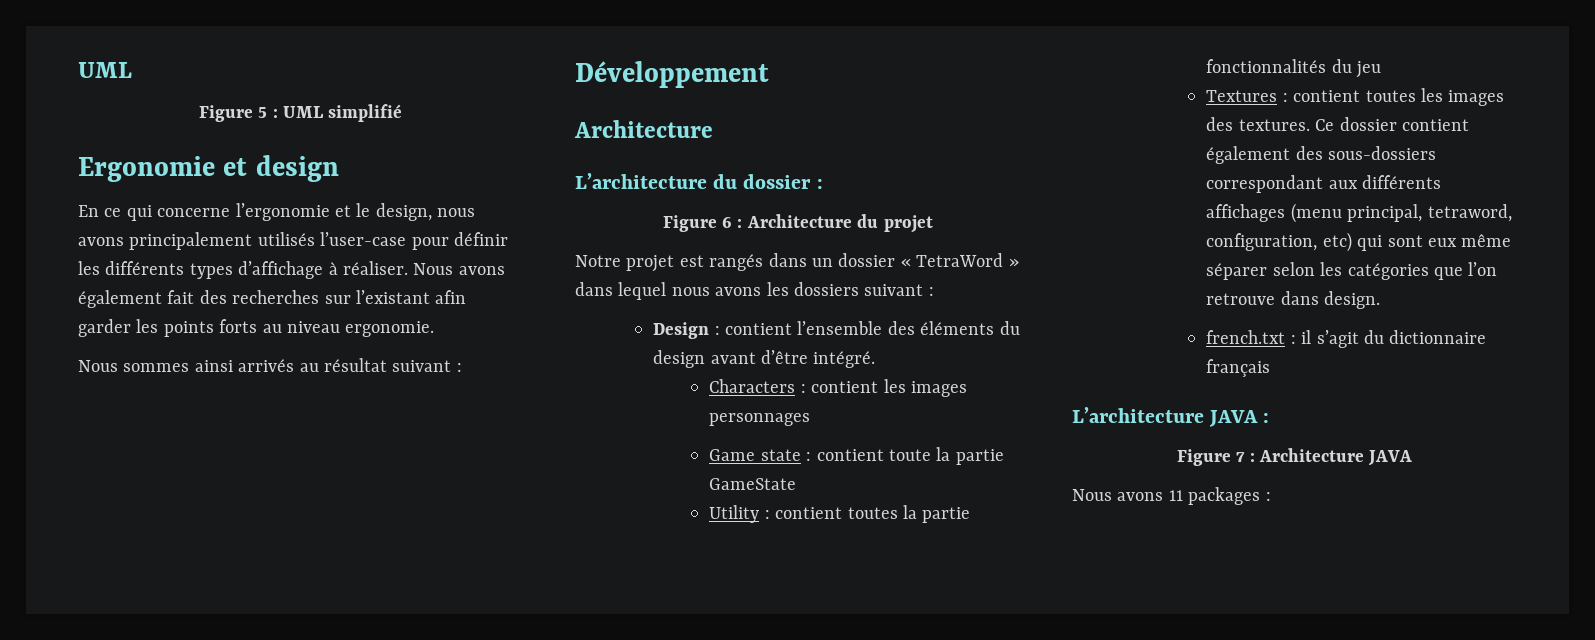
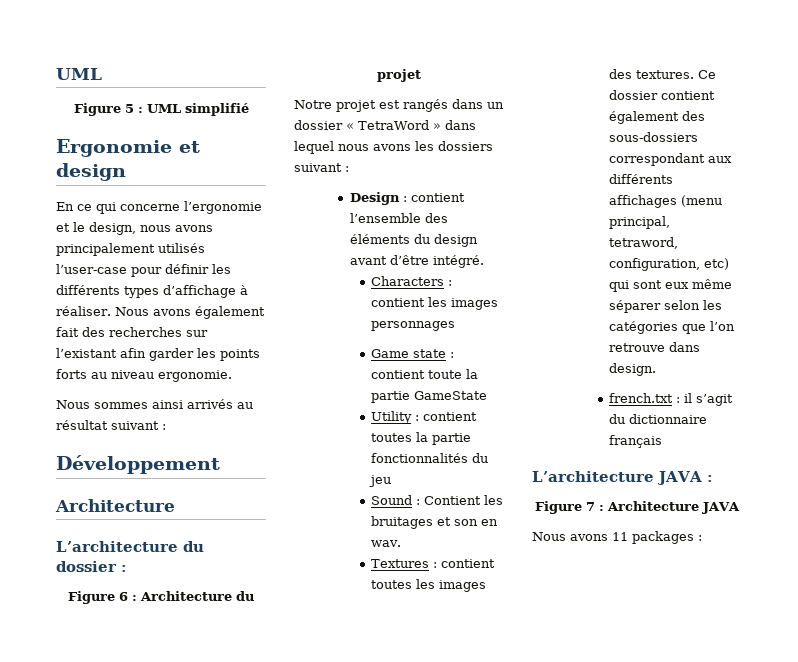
(1382, 69) none -> [371,495,504,505] [371,516,499,529] [371,540,402,547] // Sound : Contient les bruitages et son en wav.

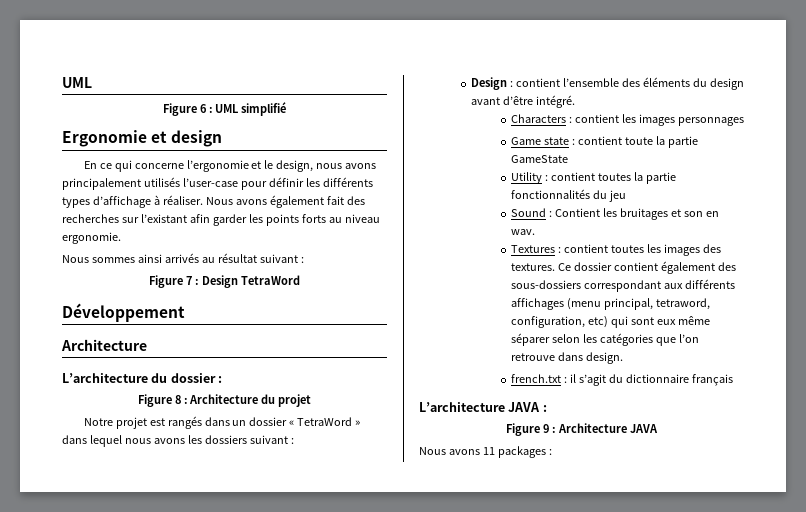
[124,104,134,113] 5 -> [199,104,207,113] 6
(166, 427) none -> [149,275,300,288] // Figure 7 : Design TetraWord
[119,592,128,601] 6 -> [174,395,181,404] 8
[586,502,596,511] 7 -> [543,424,550,433] 9

